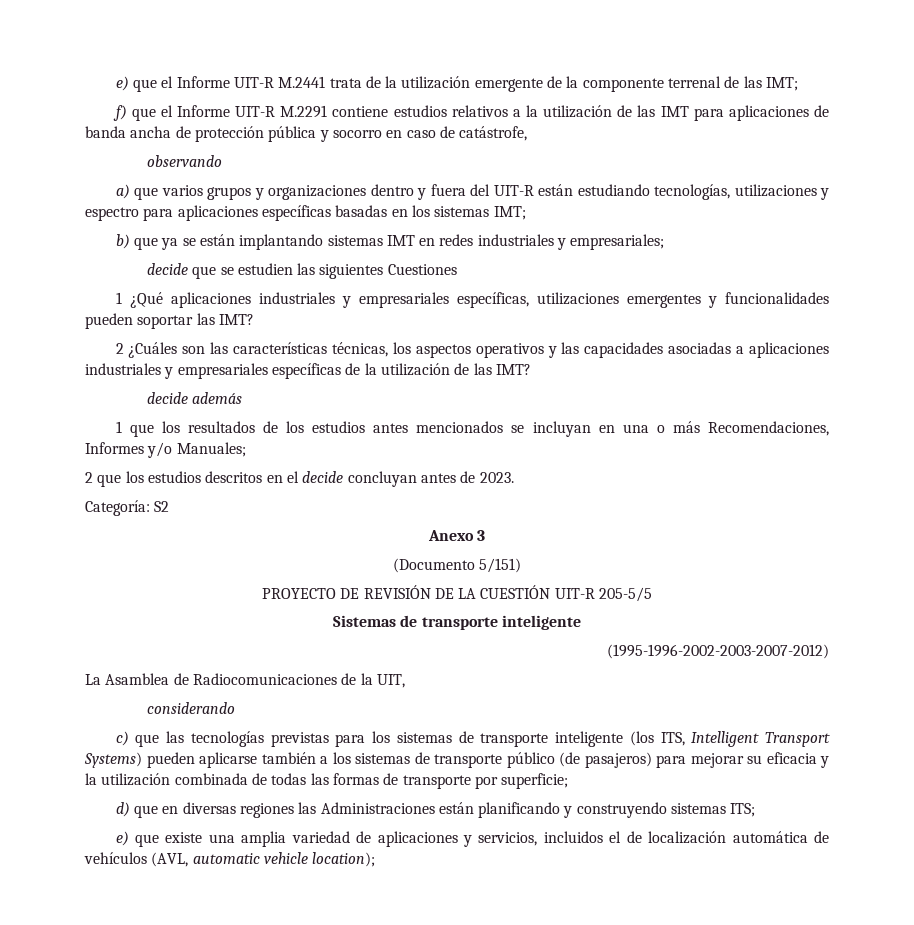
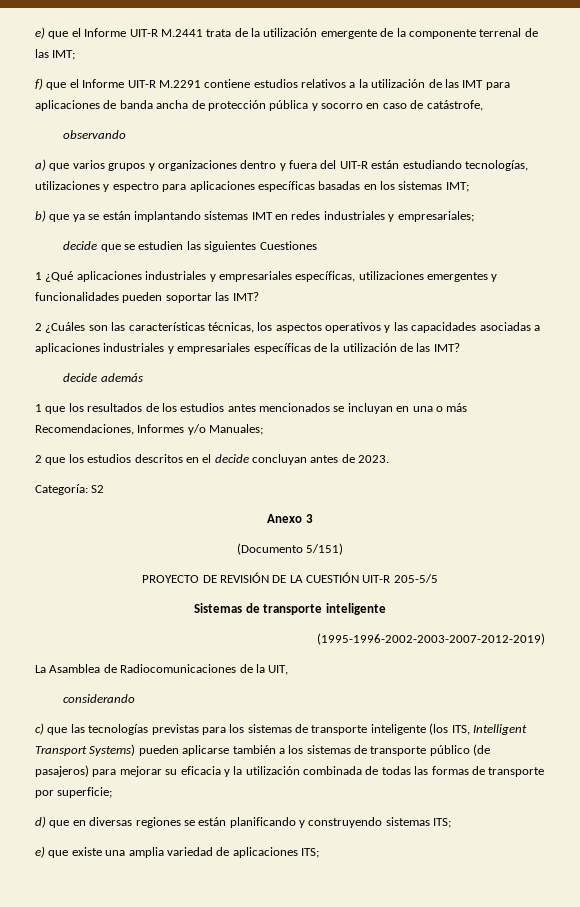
[607,644,829,659] (1995-1996-2002-2003-2007-2012) -> [317,633,545,645] (1995-1996-2002-2003-2007-2012-2019)
[298,802,435,814] las Administraciones -> [183,820,195,826] se
[463,831,829,847] [84,852,376,867] y servicios, incluidos el de localización automática de vehículos (AVL, automatic vehicle location); -> [301,848,319,858] ITS;

